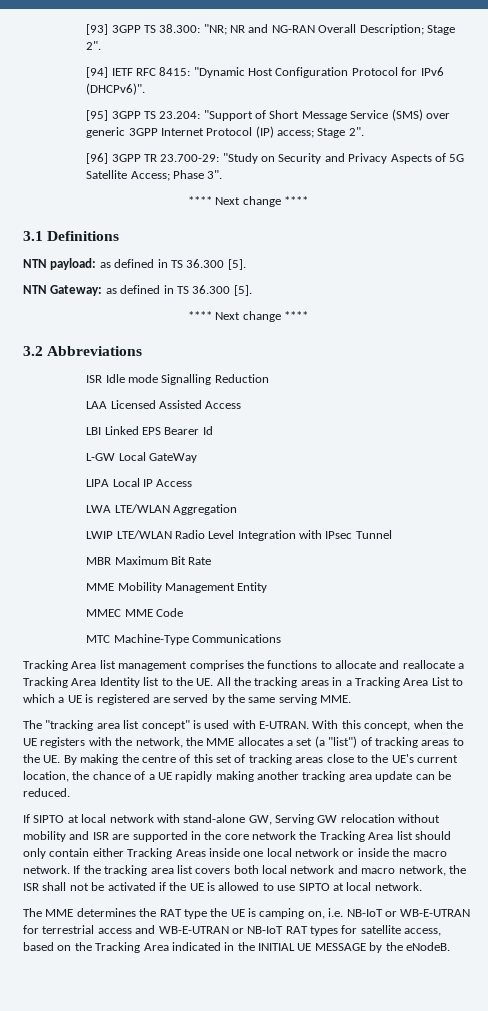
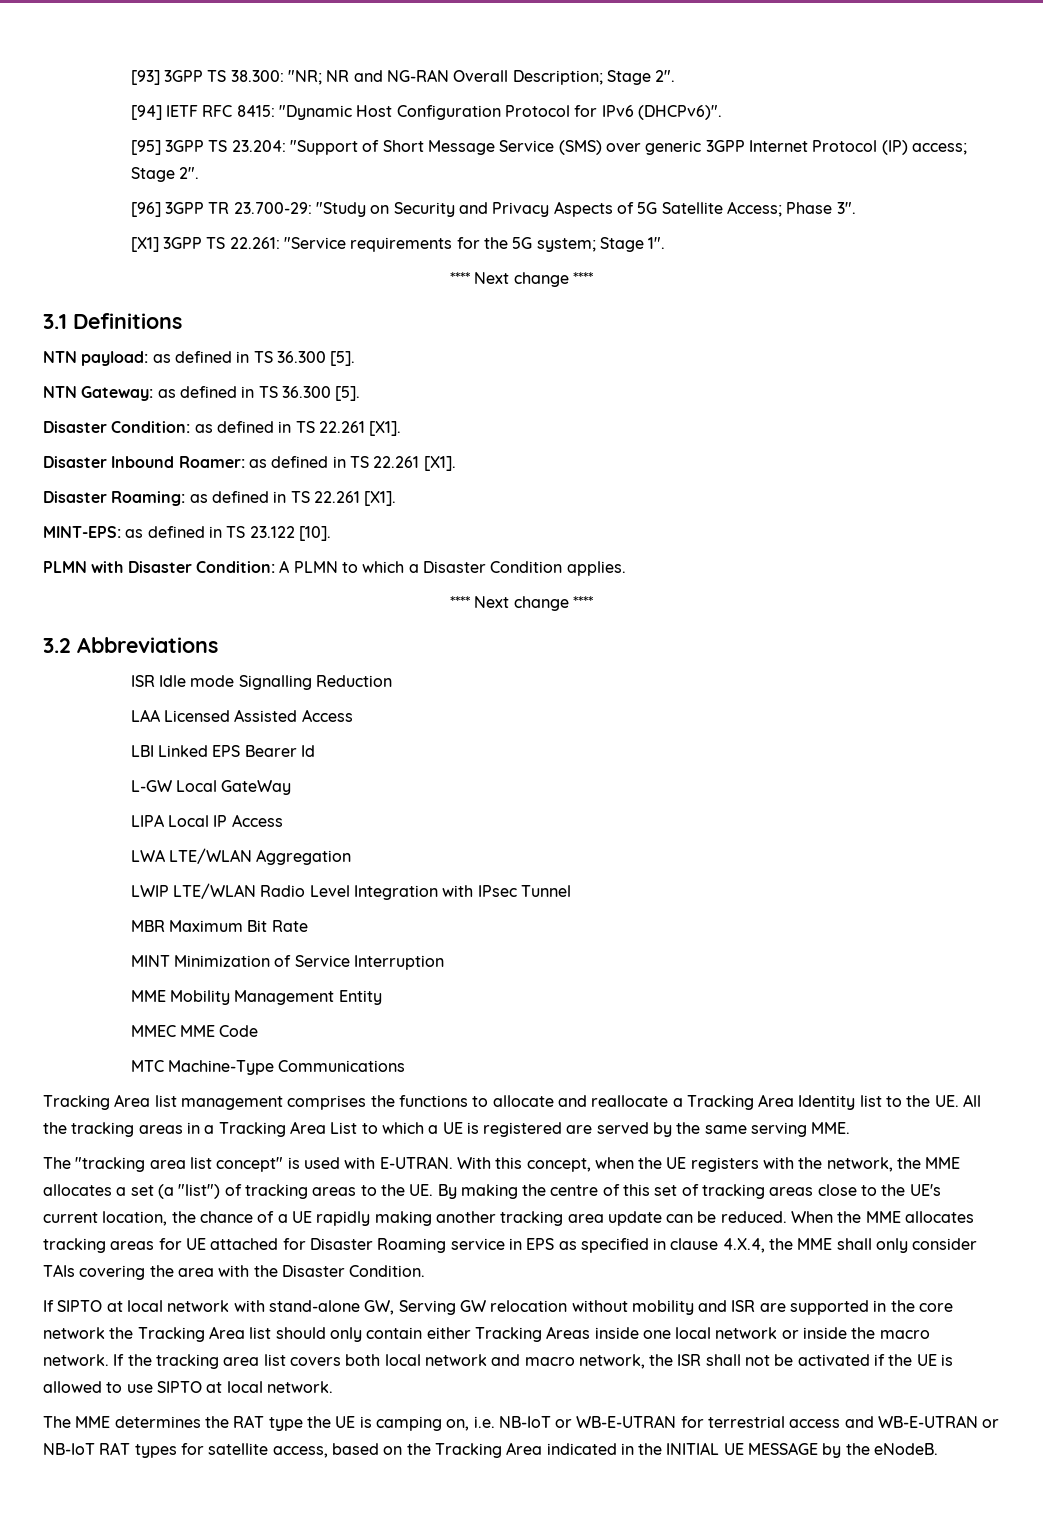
(223, 174) none -> [130,237,666,252] // [X1] 3GPP TS 22.261: "Service requirements for the 5G system; Stage 1".
(252, 290) none -> [43,421,402,436] [43,456,456,471] [43,491,397,506] [43,526,331,541] [43,560,626,576] // Disaster Condition: as defined in TS 22.261 [X1]. // Disaster Inbound Roamer: as defined in TS 22.261 [X1]. // Disaster Roaming: as defined in TS 22.261 [X1]. // MINT-EPS: as defined in TS 23.122 [10]. // PLMN with Disaster Condition: A PLMN to which a Disaster Condition applies.
(212, 561) none -> [130,955,445,970] // MINT Minimization of Service Interruption
(70, 792) none -> [791,1211,975,1223] [43,1238,978,1253] [43,1264,426,1280] When the MME allocates tracking areas for UE attached for Disaster Roaming service in EPS as specified in clause 4.X.4, the MME shall only consider TAIs covering the area with the Disaster Condition.

